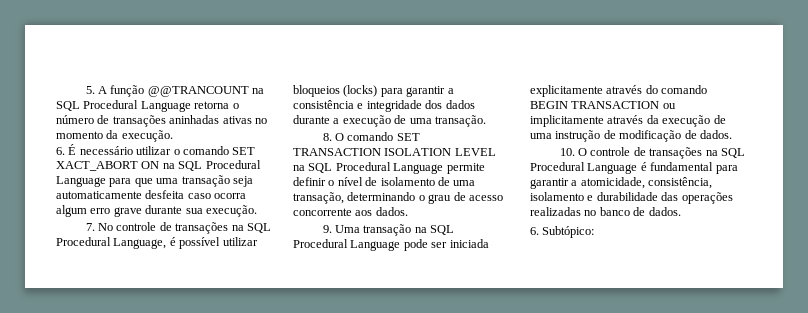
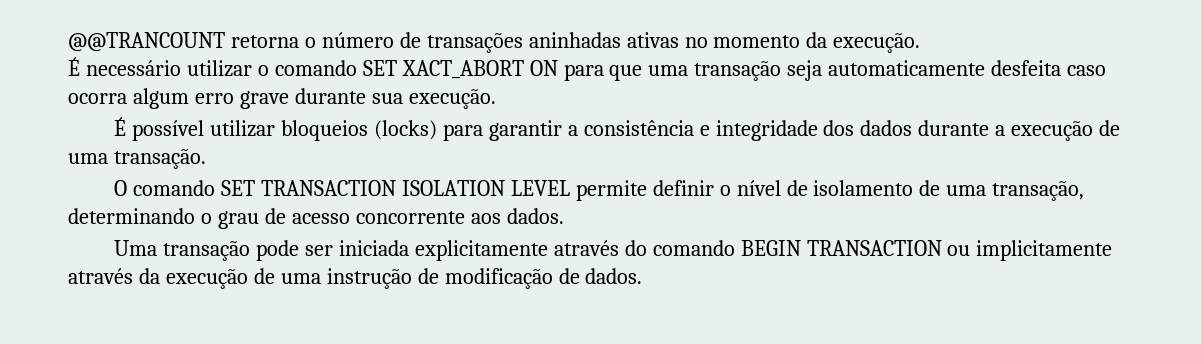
[85,85,265,97] [56,100,191,112] 5. A função @@TRANCOUNT na SQL Procedural Language -> [68,32,225,52] @@TRANCOUNT
[56,147,65,155] 6. -> (921, 43) none
[162,160,261,171] [56,176,106,187] na SQL Procedural Language -> (558, 68) none
[85,222,271,234] [56,237,176,249] 7. No controle de transações na SQL Procedural Language, é -> [114,117,127,136] É
[322,133,332,141] 8. -> (206, 159) none
[293,162,444,174] na SQL Procedural Language -> (570, 188) none
[322,225,332,233] 9. -> (564, 216) none
[414,225,455,235] [293,239,401,251] na SQL Procedural Language -> (251, 251) none
[559,147,745,159] [530,162,738,174] [530,177,713,189] [530,192,733,204] [530,207,681,216] [530,226,595,238] // 10. O controle de transações na SQL Procedural Language é fundamental para garantir a atomicidade, consistência, isolamento e durabilidade das operações realizadas no banco de dados. // 6. Subtópico: -> (643, 276) none

